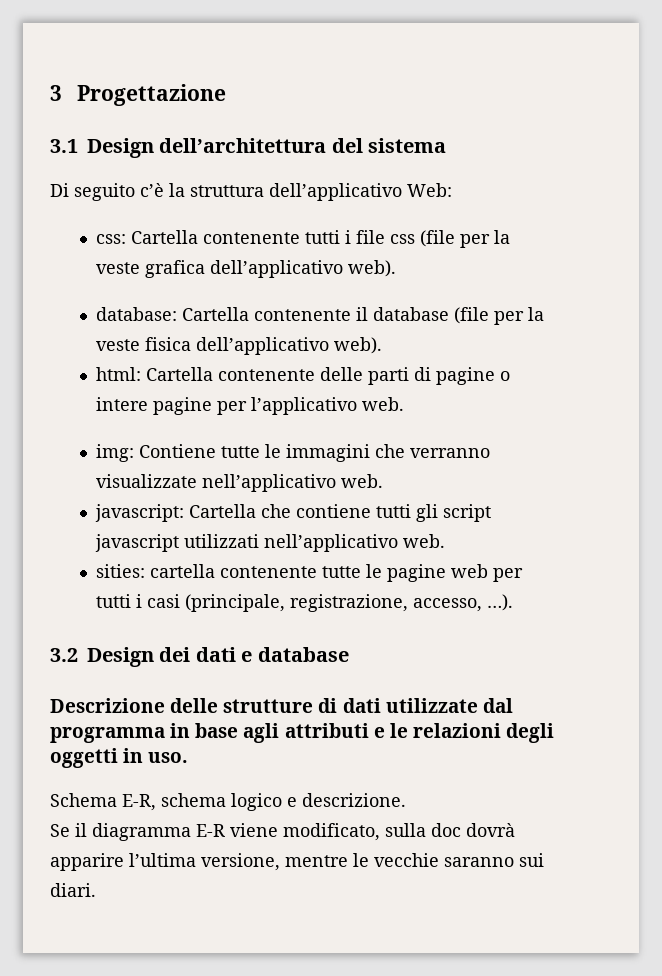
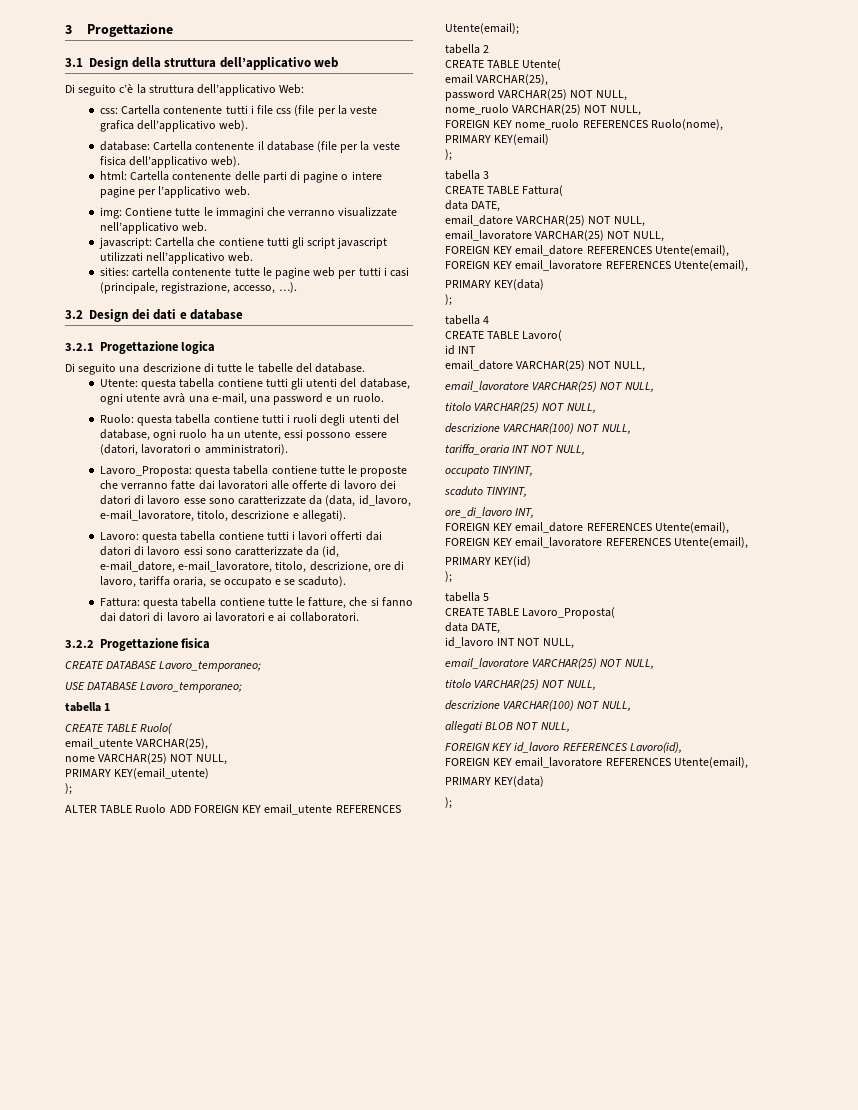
[159,138,447,153] dell’architettura del sistema -> [131,57,339,70] della struttura dell’applicativo web
[50,698,513,713] [50,723,555,743] [50,748,189,768] [50,793,406,811] [50,823,515,841] [50,853,544,871] [50,883,96,897] Descrizione delle strutture di dati utilizzate dal programma in base agli attributi e le relazioni degli oggetti in uso. // Schema E-R, schema logico e descrizione. // Se il diagramma E-R viene modificato, sulla doc dovrà apparire l’ultima versione, mentre le vecchie saranno sui diari. -> [65,341,216,354] [65,363,366,375] [99,378,410,390] [99,393,384,405] [99,414,399,426] [99,429,387,441] [99,444,288,456] [99,465,408,477] [99,480,396,490] [99,495,411,507] [99,510,346,522] [99,531,382,543] [99,546,340,558] [99,561,404,573] [99,576,347,588] [99,597,413,609] [99,612,359,622] [65,638,211,651] [65,661,262,672] [65,682,243,693] [65,702,111,712] [65,723,174,734] [65,738,209,750] [65,753,227,765] [65,768,210,779] [65,783,72,795] [65,804,401,815] [445,23,519,35] [445,44,490,54] [445,59,562,70] [445,74,549,86] [445,89,627,101] [445,104,641,116] [445,119,723,131] [445,134,550,145] [445,149,452,161] [445,170,490,180] [445,185,564,196] [445,200,501,212] [445,215,645,227] [445,230,664,242] [445,245,729,257] [445,260,748,272] [445,279,545,290] [445,294,452,306] [445,315,490,325] [445,330,563,341] [445,345,477,355] [445,360,645,372] [445,381,654,392] [445,402,596,413] [445,423,631,434] [445,444,585,455] [445,466,534,477] [444,486,528,497] [445,507,535,518] [445,522,729,534] [445,537,748,549] [445,556,532,567] [445,571,452,583] [445,592,490,602] [445,607,616,619] [445,622,501,634] [445,637,574,649] [445,658,654,669] [445,679,596,690] [445,700,631,711] [445,721,570,733] [445,742,682,753] [445,757,748,769] [445,776,545,787] [445,797,452,809] 3.2.1 Progettazione logica // Di seguito una descrizione di tutte le tabelle del database. // Utente: questa tabella contiene tutti gli utenti del database, ogni utente avrà una e-mail, una password e un ruolo. // Ruolo: questa tabella contiene tutti i ruoli degli utenti del database, ogni ruolo ha un utente, essi possono essere (datori, lavoratori o amministratori). // Lavoro_Proposta: questa tabella contiene tutte le proposte che verranno fatte dai lavoratori alle offerte di lavoro dei datori di lavoro esse sono caratterizzate da (data, id_lavoro, e-mail_lavoratore, titolo, descrizione e allegati). // Lavoro: questa tabella contiene tutti i lavori offerti dai datori di lavoro essi sono caratterizzate da (id, e-mail_datore, e-mail_lavoratore, titolo, descrizione, ore di lavoro, tariffa oraria, se occupato e se scaduto). // Fattura: questa tabella contiene tutte le fatture, che si fanno dai datori di lavoro ai lavoratori e ai collaboratori. // 3.2.2 Progettazione fisica // CREATE DATABASE Lavoro_temporaneo; // USE DATABASE Lavoro_temporaneo; // tabella 1 // CREATE TABLE Ruolo( // email_utente VARCHAR(25), // nome VARCHAR(25) NOT NULL, // PRIMARY KEY(email_utente) // ); // ALTER TABLE Ruolo ADD FOREIGN KEY email_utente REFERENCES Utente(email); // tabella 2 // CREATE TABLE Utente( // email VARCHAR(25), // password VARCHAR(25) NOT NULL, // nome_ruolo VARCHAR(25) NOT NULL, // FOREIGN KEY nome_ruolo REFERENCES Ruolo(nome), // PRIMARY KEY(email) // ); // tabella 3 // CREATE TABLE Fattura( // data DATE, // email_datore VARCHAR(25) NOT NULL, // email_lavoratore VARCHAR(25) NOT NULL, // FOREIGN KEY email_datore REFERENCES Utente(email), // FOREIGN KEY email_lavoratore REFERENCES Utente(email), // PRIMARY KEY(data) // ); // tabella 4 // CREATE TABLE Lavoro( // id INT // email_datore VARCHAR(25) NOT NULL, // email_lavoratore VARCHAR(25) NOT NULL, // titolo VARCHAR(25) NOT NULL, // descrizione VARCHAR(100) NOT NULL, // tariffa_oraria INT NOT NULL, // occupato TINYINT, // scaduto TINYINT, // ore_di_lavoro INT, // FOREIGN KEY email_datore REFERENCES Utente(email), // FOREIGN KEY email_lavoratore REFERENCES Utente(email), // PRIMARY KEY(id) // ); // tabella 5 // CREATE TABLE Lavoro_Proposta( // data DATE, // id_lavoro INT NOT NULL, // email_lavoratore VARCHAR(25) NOT NULL, // titolo VARCHAR(25) NOT NULL, // descrizione VARCHAR(100) NOT NULL, // allegati BLOB NOT NULL, // FOREIGN KEY id_lavoro REFERENCES Lavoro(id), // FOREIGN KEY email_lavoratore REFERENCES Utente(email), // PRIMARY KEY(data) // );

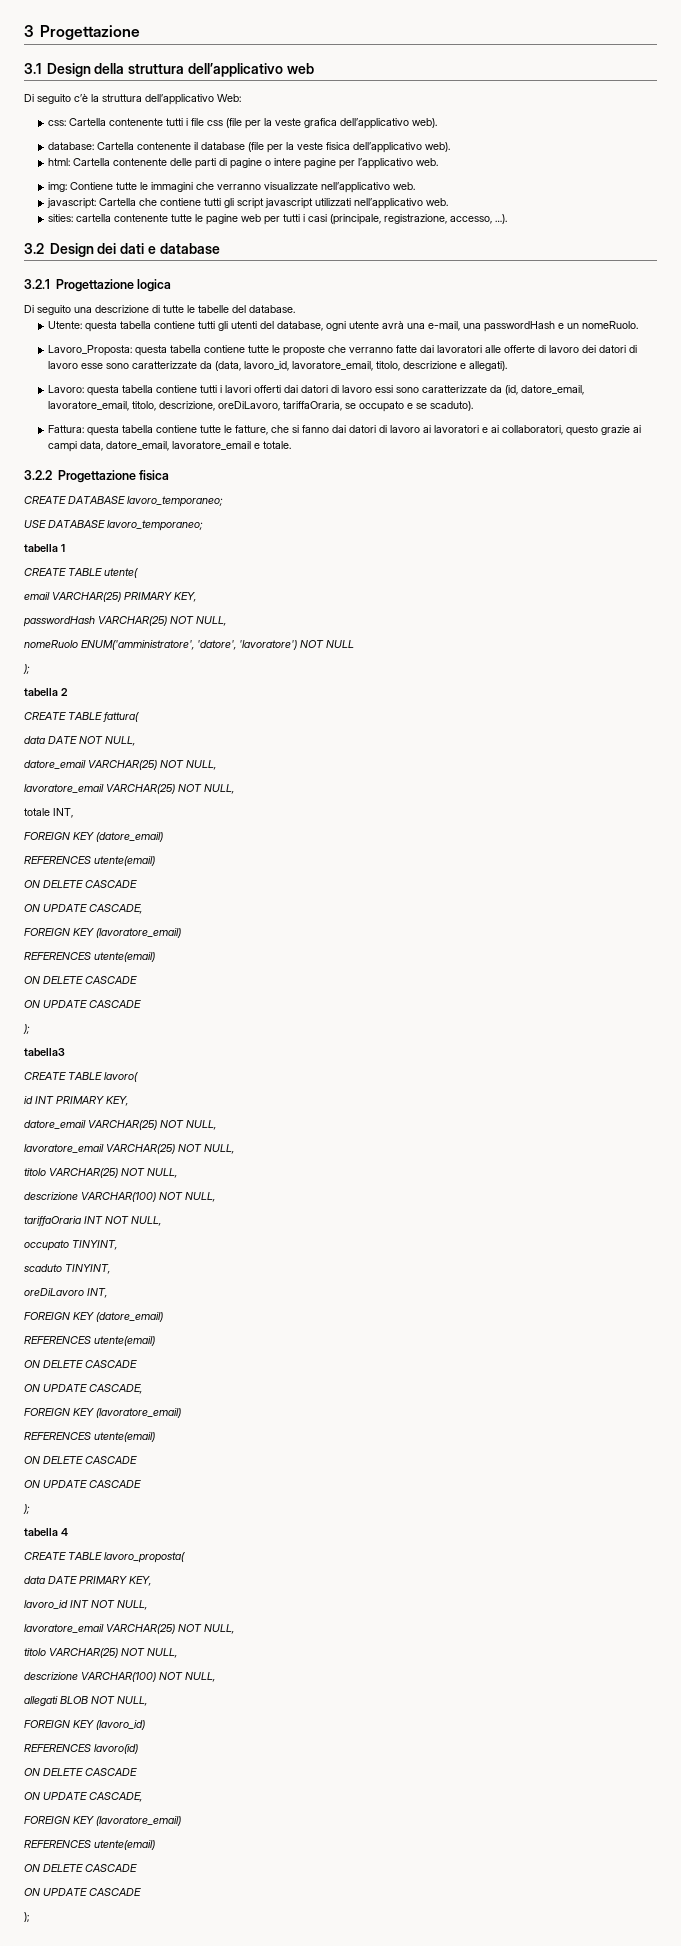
[273,393,324,405] password -> [484,321,556,332] passwordHash
[352,393,384,402] [99,414,399,426] [99,429,387,441] [99,444,288,456] ruolo. // Ruolo: questa tabella contiene tutti i ruoli degli utenti del database, ogni ruolo ha un utente, essi possono essere (datori, lavoratori o amministratori). -> [582,321,639,329] nomeRuolo.
[358,495,411,507] [99,510,194,522] id_lavoro, e-mail_lavoratore, -> [244,361,374,371] lavoro_id, lavoratore_email,
[99,561,404,573] [99,576,207,588] e-mail_datore, e-mail_lavoratore, titolo, descrizione, ore di lavoro, tariffa oraria, -> [521,385,585,395] [48,401,343,411] datore_email, lavoratore_email, titolo, descrizione, oreDiLavoro, tariffaOraria,
[289,612,359,622] collaboratori. -> [502,425,642,436] [48,441,292,452] collaboratori, questo grazie ai campi data, datore_email, lavoratore_email e totale.
[159,661,262,672] Lavoro_temporaneo; -> [127,496,223,507] lavoro_temporaneo;
[140,682,243,693] Lavoro_temporaneo; -> [107,520,203,531] lavoro_temporaneo;
[140,723,174,734] [65,738,209,750] [65,753,227,765] [65,768,210,779] [65,783,72,795] [65,804,401,815] [445,23,519,35] [445,44,490,54] [445,59,562,70] [445,74,549,86] [445,89,627,101] [445,104,641,116] [445,119,723,131] [445,134,550,145] [445,149,452,161] [445,170,490,180] [445,185,564,196] [445,200,501,212] [445,215,645,227] [445,230,664,242] [445,245,729,257] [445,260,748,272] [445,279,545,290] [445,294,452,306] [445,315,490,325] [445,330,563,341] [445,345,477,355] [445,360,645,372] [445,381,529,392] Ruolo( // email_utente VARCHAR(25), // nome VARCHAR(25) NOT NULL, // PRIMARY KEY(email_utente) // ); // ALTER TABLE Ruolo ADD FOREIGN KEY email_utente REFERENCES Utente(email); // tabella 2 // CREATE TABLE Utente( // email VARCHAR(25), // password VARCHAR(25) NOT NULL, // nome_ruolo VARCHAR(25) NOT NULL, // FOREIGN KEY nome_ruolo REFERENCES Ruolo(nome), // PRIMARY KEY(email) // ); // tabella 3 // CREATE TABLE Fattura( // data DATE, // email_datore VARCHAR(25) NOT NULL, // email_lavoratore VARCHAR(25) NOT NULL, // FOREIGN KEY email_datore REFERENCES Utente(email), // FOREIGN KEY email_lavoratore REFERENCES Utente(email), // PRIMARY KEY(data) // ); // tabella 4 // CREATE TABLE Lavoro( // id INT // email_datore VARCHAR(25) NOT NULL, // email_lavoratore -> [104,568,138,578] [24,592,196,602] [23,616,226,627] [24,640,354,650] [23,664,30,674] [24,688,68,696] [24,712,139,722] [24,736,135,746] [24,760,216,770] [24,784,234,794] [24,808,73,818] [24,832,163,842] [24,856,155,866] [24,880,137,888] [24,904,142,914] [24,928,181,938] [24,952,155,962] [24,976,137,984] [24,1000,141,1008] [23,1024,30,1034] [24,1048,65,1056] [24,1072,138,1082] [24,1096,128,1106] [24,1120,216,1130] [24,1144,104,1153] utente( // email VARCHAR(25) PRIMARY KEY, // passwordHash VARCHAR(25) NOT NULL, // nomeRuolo ENUM('amministratore', 'datore', 'lavoratore') NOT NULL // ); // tabella 2 // CREATE TABLE fattura( // data DATE NOT NULL, // datore_email VARCHAR(25) NOT NULL, // lavoratore_email VARCHAR(25) NOT NULL, // totale INT, // FOREIGN KEY (datore_email) // REFERENCES utente(email) // ON DELETE CASCADE // ON UPDATE CASCADE, // FOREIGN KEY (lavoratore_email) // REFERENCES utente(email) // ON DELETE CASCADE // ON UPDATE CASCADE // ); // tabella3 // CREATE TABLE lavoro( // id INT PRIMARY KEY, // datore_email VARCHAR(25) NOT NULL, // lavoratore_email
[445,444,510,455] tariffa_oraria -> [24,1216,81,1226] tariffaOraria
[445,507,535,518] [445,522,729,534] [445,537,748,549] [445,556,532,567] [445,571,452,583] [445,592,490,602] [445,607,616,619] [445,622,501,634] [445,637,574,649] [445,658,529,669] ore_di_lavoro INT, // FOREIGN KEY email_datore REFERENCES Utente(email), // FOREIGN KEY email_lavoratore REFERENCES Utente(email), // PRIMARY KEY(id) // ); // tabella 5 // CREATE TABLE Lavoro_Proposta( // data DATE, // id_lavoro INT NOT NULL, // email_lavoratore -> [24,1288,107,1298] [24,1312,163,1322] [24,1336,155,1346] [24,1360,137,1368] [24,1384,142,1394] [24,1408,181,1418] [24,1432,155,1442] [24,1456,137,1464] [24,1480,141,1488] [23,1504,30,1514] [24,1528,68,1536] [24,1552,185,1563] [24,1576,151,1586] [24,1600,147,1610] [24,1624,104,1633] oreDiLavoro INT, // FOREIGN KEY (datore_email) // REFERENCES utente(email) // ON DELETE CASCADE // ON UPDATE CASCADE, // FOREIGN KEY (lavoratore_email) // REFERENCES utente(email) // ON DELETE CASCADE // ON UPDATE CASCADE // ); // tabella 4 // CREATE TABLE lavoro_proposta( // data DATE PRIMARY KEY, // lavoro_id INT NOT NULL, // lavoratore_email
[514,742,682,753] [445,757,748,769] [445,776,545,787] id_lavoro REFERENCES Lavoro(id), // FOREIGN KEY email_lavoratore REFERENCES Utente(email), // PRIMARY KEY(data) -> [96,1720,145,1730] [24,1744,138,1754] [24,1768,137,1776] [24,1792,142,1802] [24,1816,181,1826] [24,1840,155,1850] [24,1864,137,1872] [24,1888,141,1896] (lavoro_id) // REFERENCES lavoro(id) // ON DELETE CASCADE // ON UPDATE CASCADE, // FOREIGN KEY (lavoratore_email) // REFERENCES utente(email) // ON DELETE CASCADE // ON UPDATE CASCADE

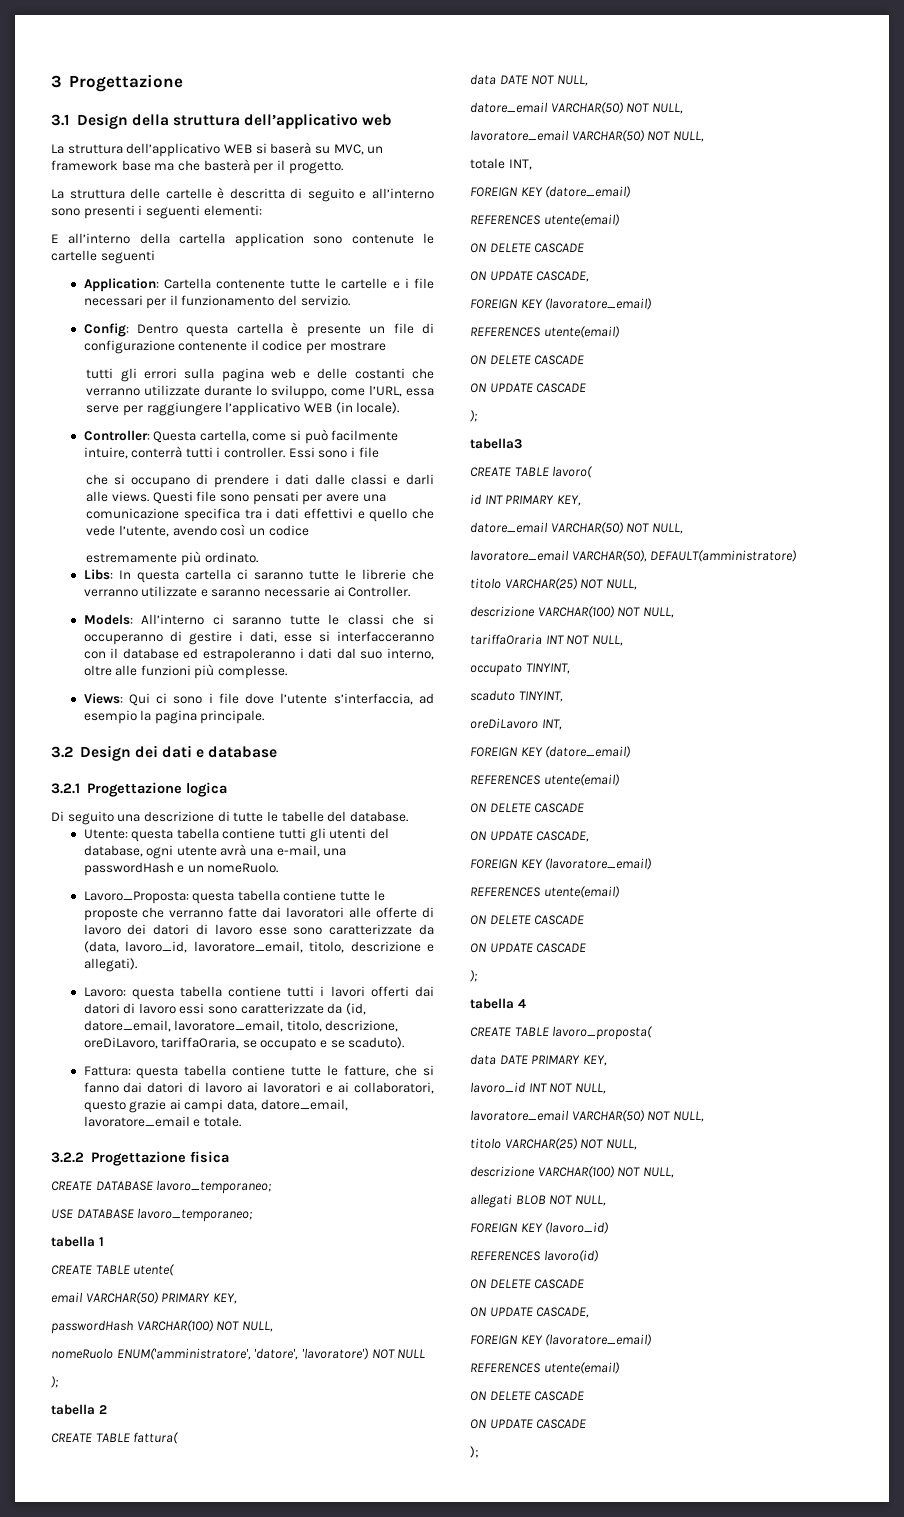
[24,94,241,105] [48,118,438,129] [48,142,451,153] [48,158,439,169] [48,182,416,193] [47,198,449,209] [48,214,508,225] Di seguito c’è la struttura dell’applicativo Web: // css: Cartella contenente tutti i file css (file per la veste grafica dell’applicativo web). // database: Cartella contenente il database (file per la veste fisica dell’applicativo web). // html: Cartella contenente delle parti di pagine o intere pagine per l’applicativo web. // img: Contiene tutte le immagini che verranno visualizzate nell’applicativo web. // javascript: Cartella che contiene tutti gli script javascript utilizzati nell’applicativo web. // sities: cartella contenente tutte le pagine web per tutti i casi (principale, registrazione, accesso, …). -> [51,142,384,157] [51,159,343,174] [51,187,434,202] [51,205,262,219] [51,233,435,247] [51,250,155,264] [83,278,434,292] [83,295,350,309] [83,322,434,337] [83,340,386,354] [86,368,435,382] [86,385,435,399] [86,402,400,416] [83,429,399,444] [83,446,379,459] [86,474,435,488] [86,491,386,505] [86,508,434,522] [86,524,309,537] [86,551,258,566] [83,569,434,583] [83,586,411,597] [83,614,434,625] [83,631,434,645] [83,648,434,662] [83,664,288,679] [83,693,434,706] [83,710,265,724] La struttura dell’applicativo WEB si baserà su MVC, un framework base ma che basterà per il progetto. // La struttura delle cartelle è descritta di seguito e all’interno sono presenti i seguenti elementi: // E all’interno della cartella application sono contenute le cartelle seguenti // Application: Cartella contenente tutte le cartelle e i file necessari per il funzionamento del servizio. // Config: Dentro questa cartella è presente un file di configurazione contenente il codice per mostrare // tutti gli errori sulla pagina web e delle costanti che verranno utilizzate durante lo sviluppo, come l’URL, essa serve per raggiungere l’applicativo WEB (in locale). // Controller: Questa cartella, come si può facilmente intuire, conterrà tutti i controller. Essi sono i file // che si occupano di prendere i dati dalle classi e darli alle views. Questi file sono pensati per avere una comunicazione specifica tra i dati effettivi e quello che vede l’utente, avendo così un codice // estremamente più ordinato. // Libs: In questa cartella ci saranno tutte le librerie che verranno utilizzate e saranno necessarie ai Controller. // Models: All’interno ci saranno tutte le classi che si occuperanno di gestire i dati, esse si interfacceranno con il database ed estrapoleranno i dati dal suo interno, oltre alle funzioni più complesse. // Views: Qui ci sono i file dove l’utente s’interfaccia, ad esempio la pagina principale.
[52,592,121,602] VARCHAR(25) -> [85,1292,159,1304] VARCHAR(50)
[98,616,167,626] VARCHAR(25) -> [136,1320,214,1332] VARCHAR(100)
[88,760,216,770] [24,784,175,794] VARCHAR(25) NOT NULL, // lavoratore_email VARCHAR(25) -> [550,102,683,114] [470,130,645,142] VARCHAR(50) NOT NULL, // lavoratore_email VARCHAR(50)
[88,1120,216,1130] [24,1144,234,1154] VARCHAR(25) NOT NULL, // lavoratore_email VARCHAR(25) NOT NULL, -> [550,522,683,534] [470,550,798,562] VARCHAR(50) NOT NULL, // lavoratore_email VARCHAR(50), DEFAULT(amministratore)
[106,1624,175,1634] VARCHAR(25) -> [571,1110,645,1122] VARCHAR(50)

